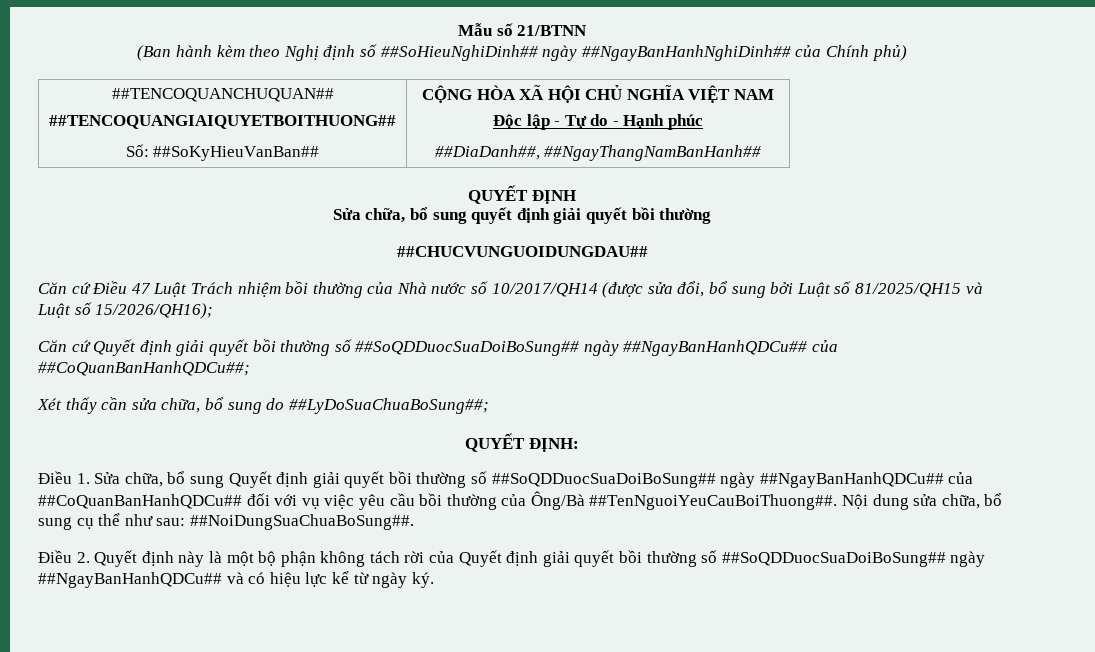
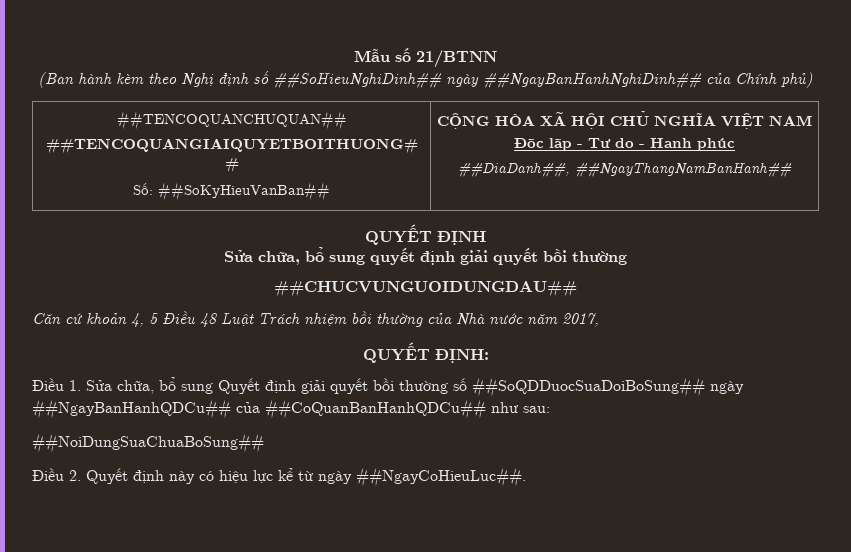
[92,281,151,294] Điều 47 -> [86,311,217,327] khoản 4, 5 Điều 48
[471,281,983,298] [37,302,214,319] [38,339,839,356] [38,361,250,376] [37,397,489,414] số 10/2017/QH14 (được sửa đổi, bổ sung bởi Luật số 81/2025/QH15 và Luật số 15/2026/QH16); // Căn cứ Quyết định giải quyết bồi thường số ##SoQDDuocSuaDoiBoSung## ngày ##NgayBanHanhQDCu## của ##CoQuanBanHanhQDCu##; // Xét thấy cần sửa chữa, bổ sung do ##LyDoSuaChuaBoSung##; -> [527,313,599,327] năm 2017,
[246,491,1003,510] [38,513,121,530] đối với vụ việc yêu cầu bồi thường của Ông/Bà ##TenNguoiYeuCauBoiThuong##. Nội dung sửa chữa, bổ sung cụ thể -> (486, 409) none
[189,514,414,530] ##NoiDungSuaChuaBoSung##. -> [32,433,264,453] // ##NoiDungSuaChuaBoSung##
[208,550,986,567] [38,572,244,588] là một bộ phận không tách rời của Quyết định giải quyết bồi thường số ##SoQDDuocSuaDoiBoSung## ngày ##NgayBanHanhQDCu## và -> (195, 477) none
[411,572,434,588] ký. -> [356,467,526,487] ##NgayCoHieuLuc##.

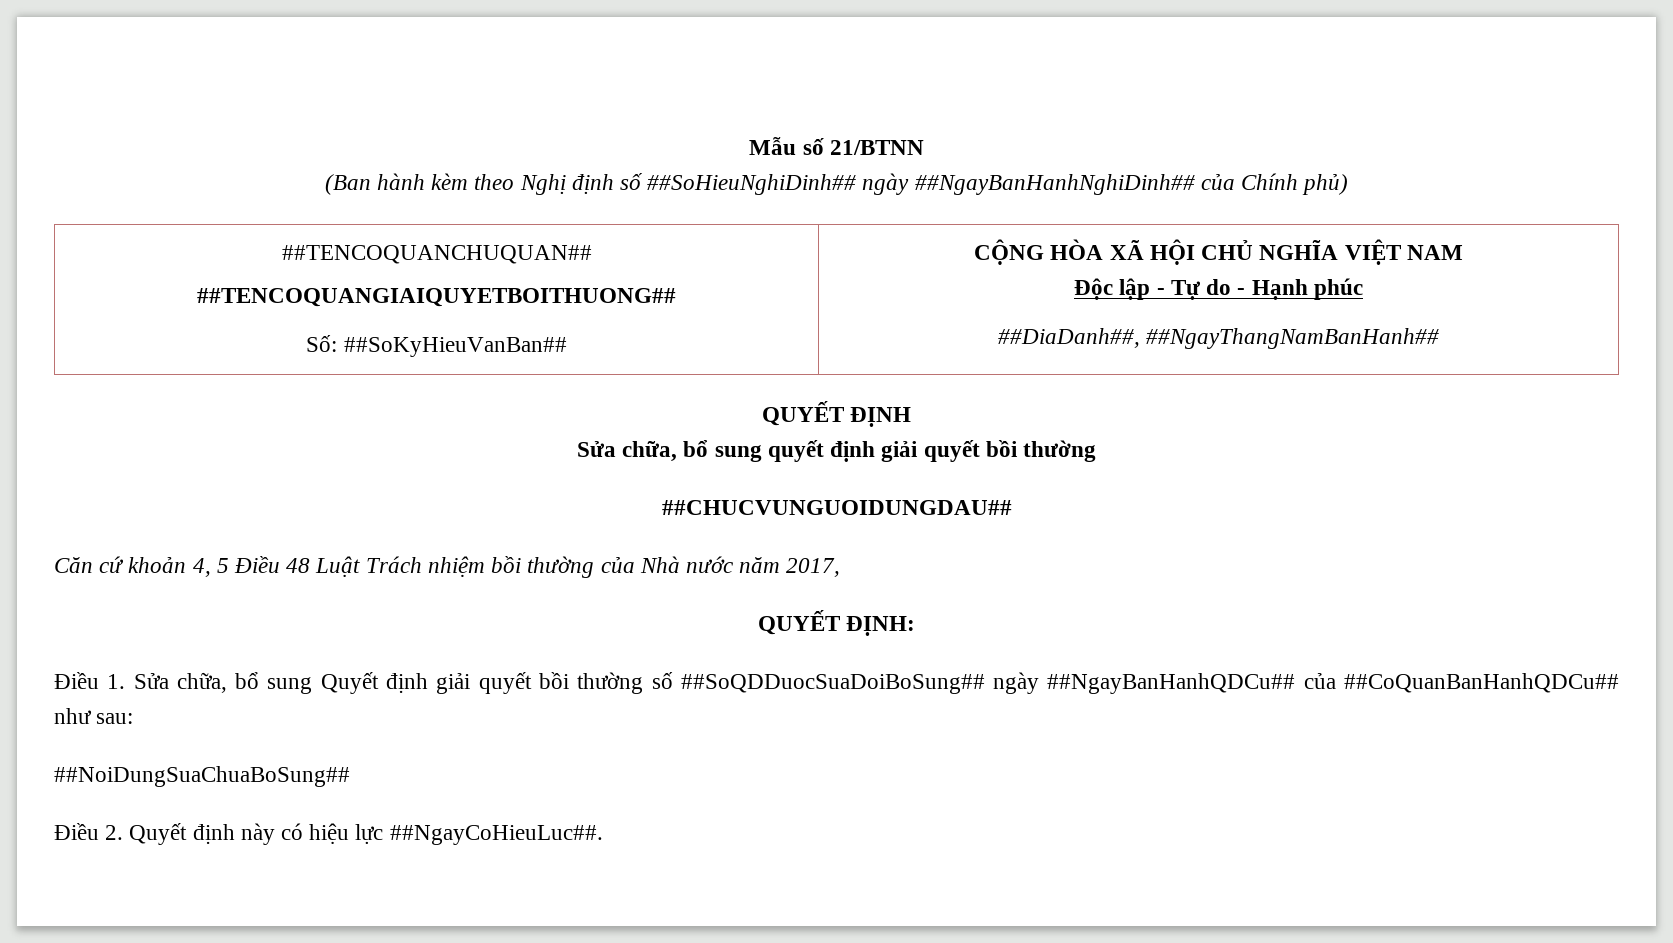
[278,468,352,484] kể từ ngày -> (384, 834) none

